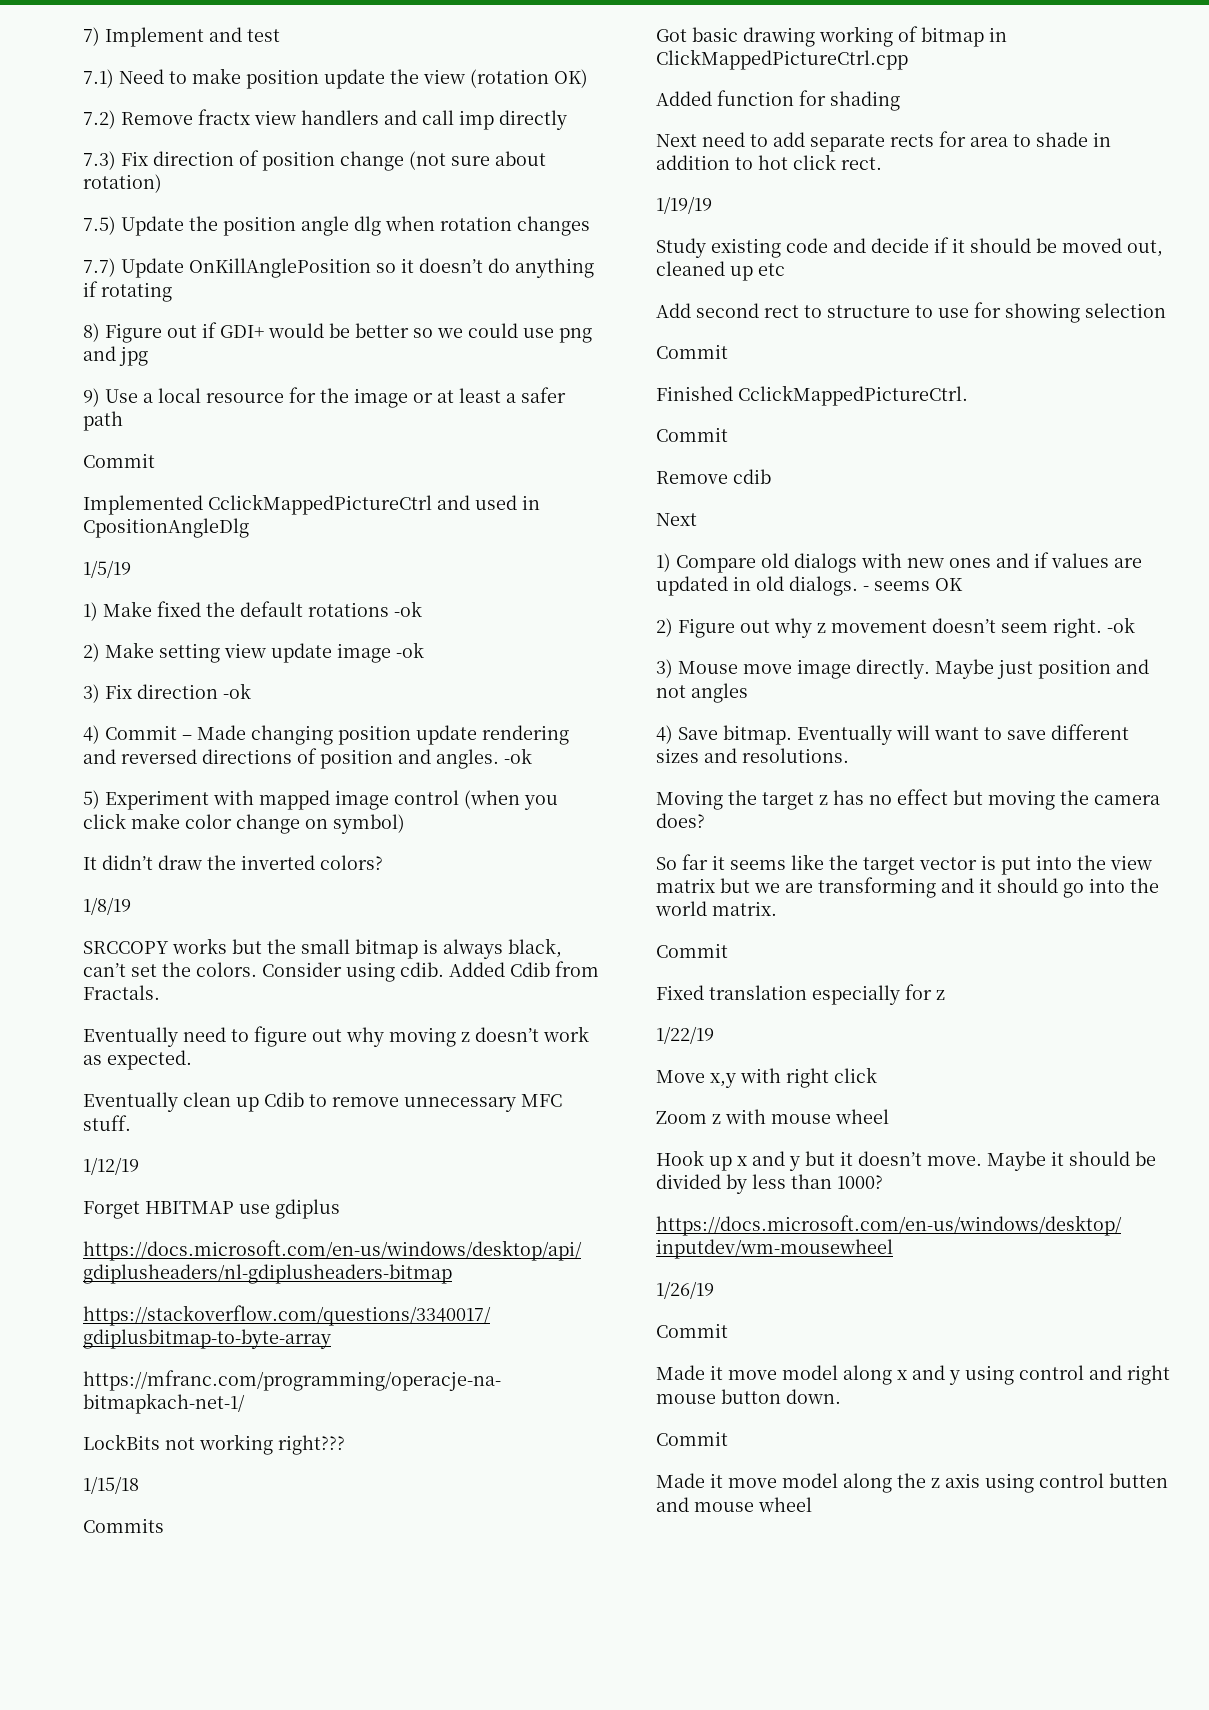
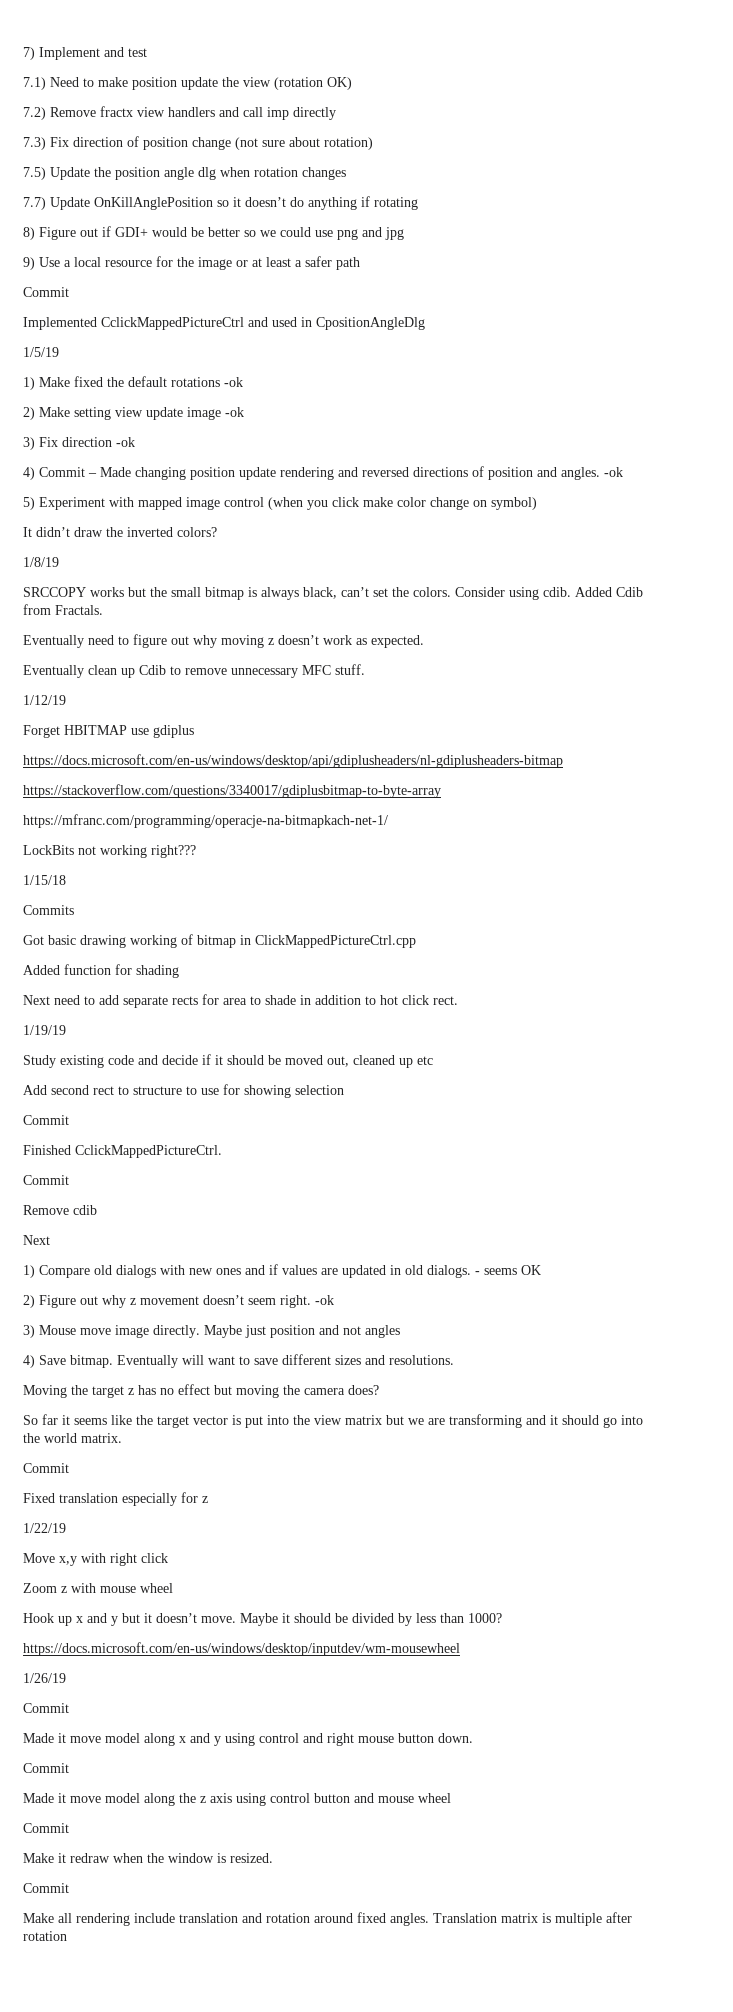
[1109,1473,1168,1488] butten -> [314,1793,350,1803] button
(812, 1504) none -> [23,1823,69,1833] [23,1853,273,1863] [23,1883,69,1893] [23,1912,632,1926] [23,1931,67,1941] // Commit // Make it redraw when the window is resized. // Commit // Make all rendering include translation and rotation around fixed angles. Translation matrix is multiple after rotation

